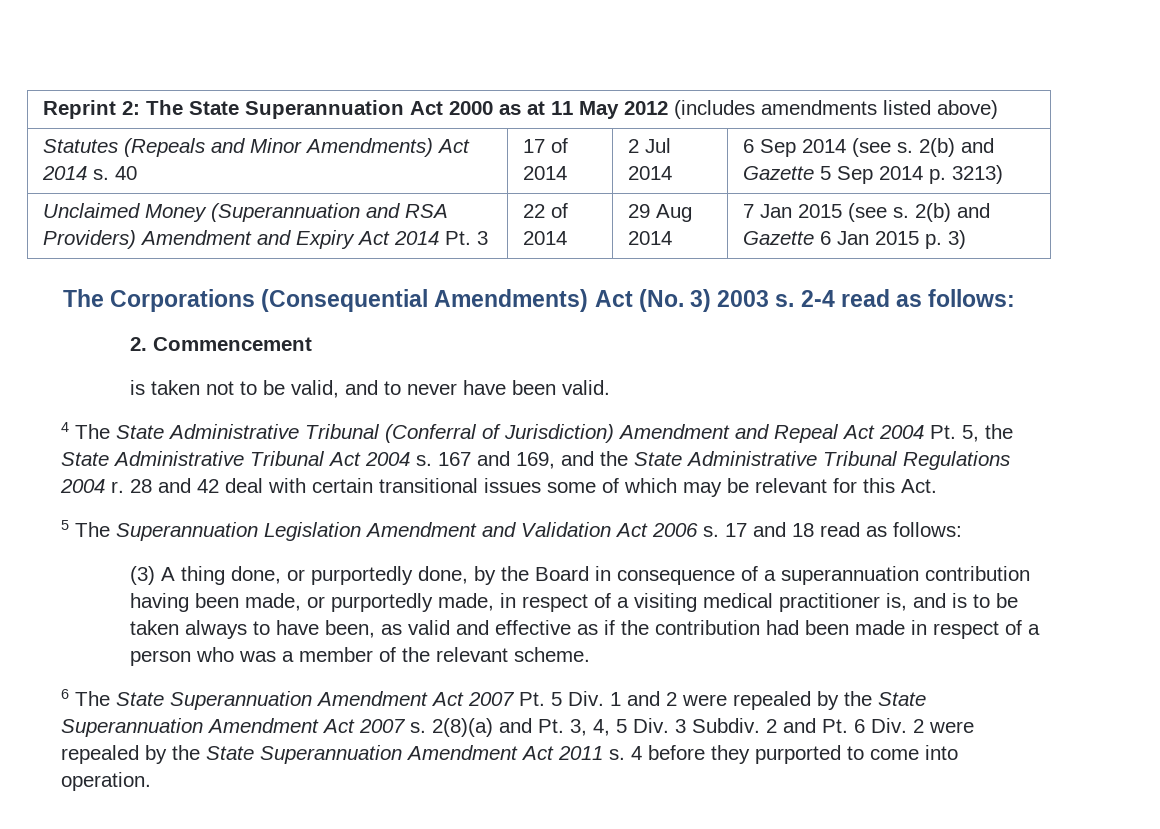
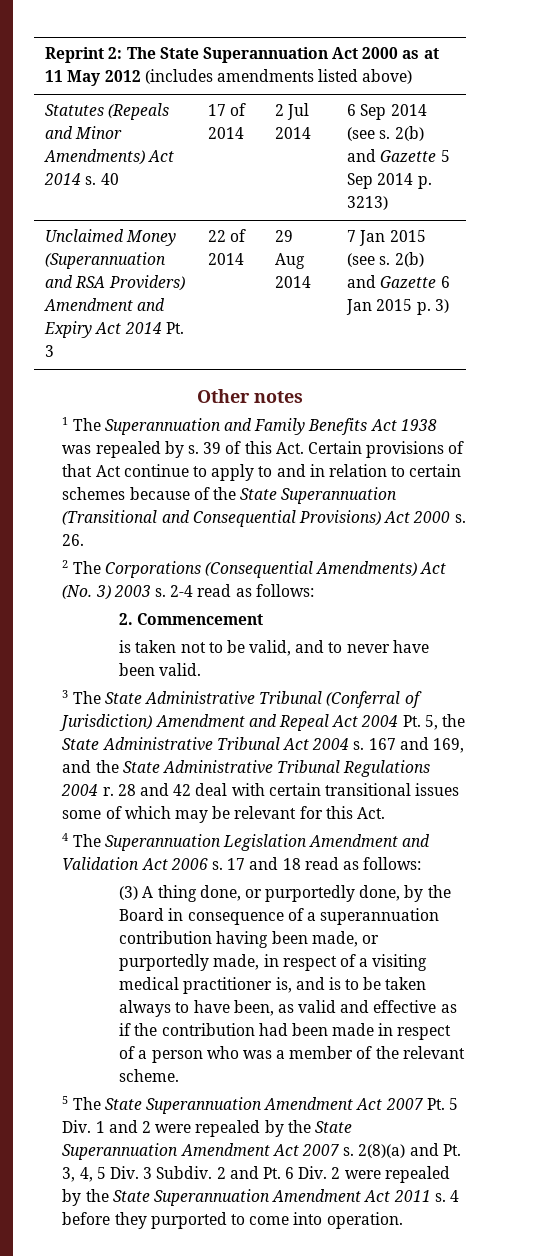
(966, 239) none -> [197,389,303,403] [62,417,437,435] [62,441,465,458] [62,464,462,481] [62,487,398,504] [62,510,466,527] [62,534,85,546] [62,560,69,568] Other notes // 1 The Superannuation and Family Benefits Act 1938 was repealed by s. 39 of this Act. Certain provisions of that Act continue to apply to and in relation to certain schemes because of the State Superannuation (Transitional and Consequential Provisions) Act 2000 s. 26. // 2
[61,422,70,432] 4 -> [62,690,69,698] 3
[61,520,70,530] 5 -> [62,833,69,841] 4
[61,689,70,699] 6 -> [62,1096,69,1104] 5

